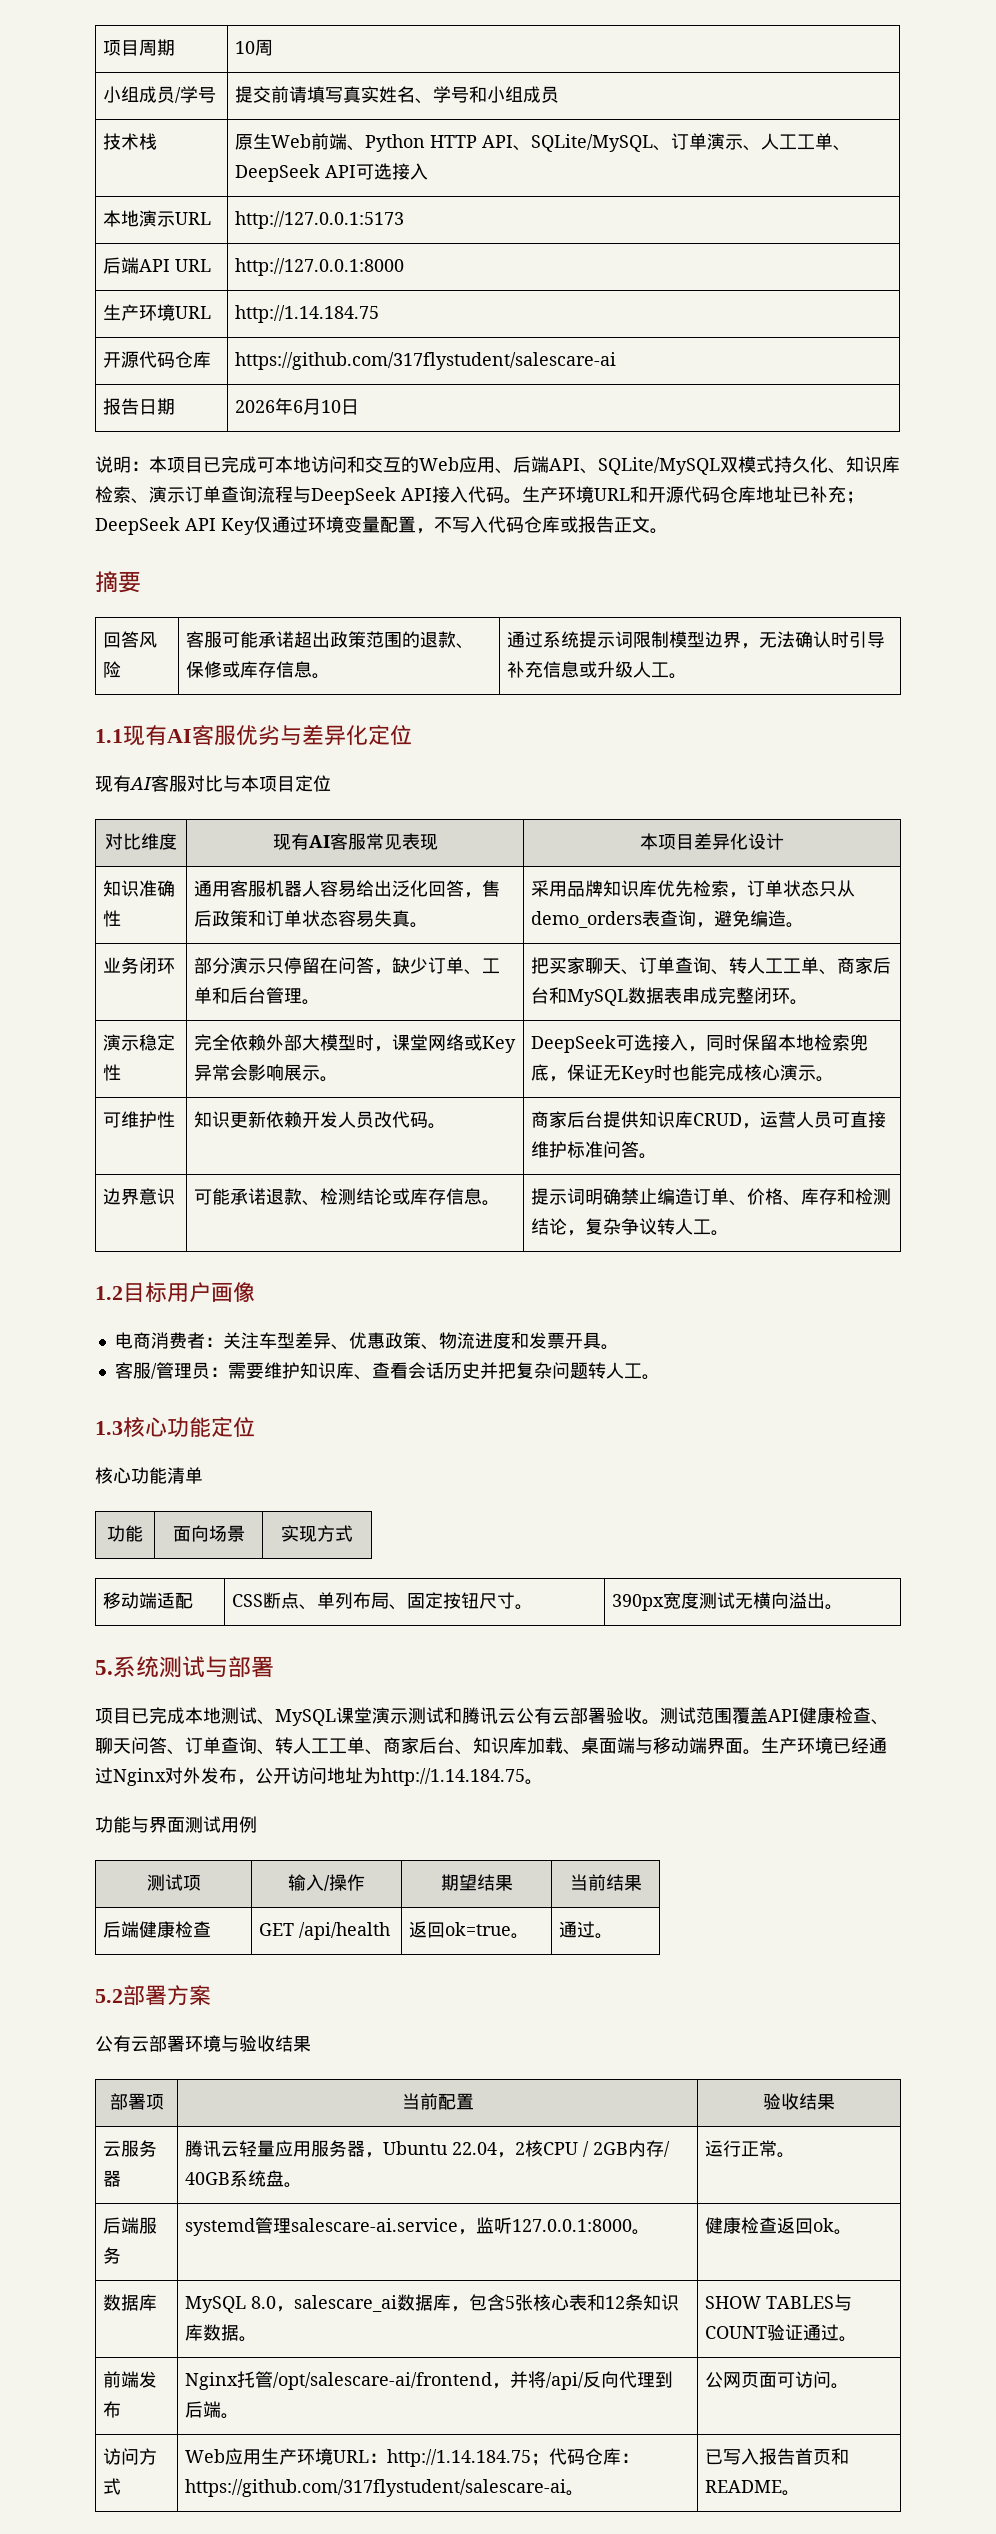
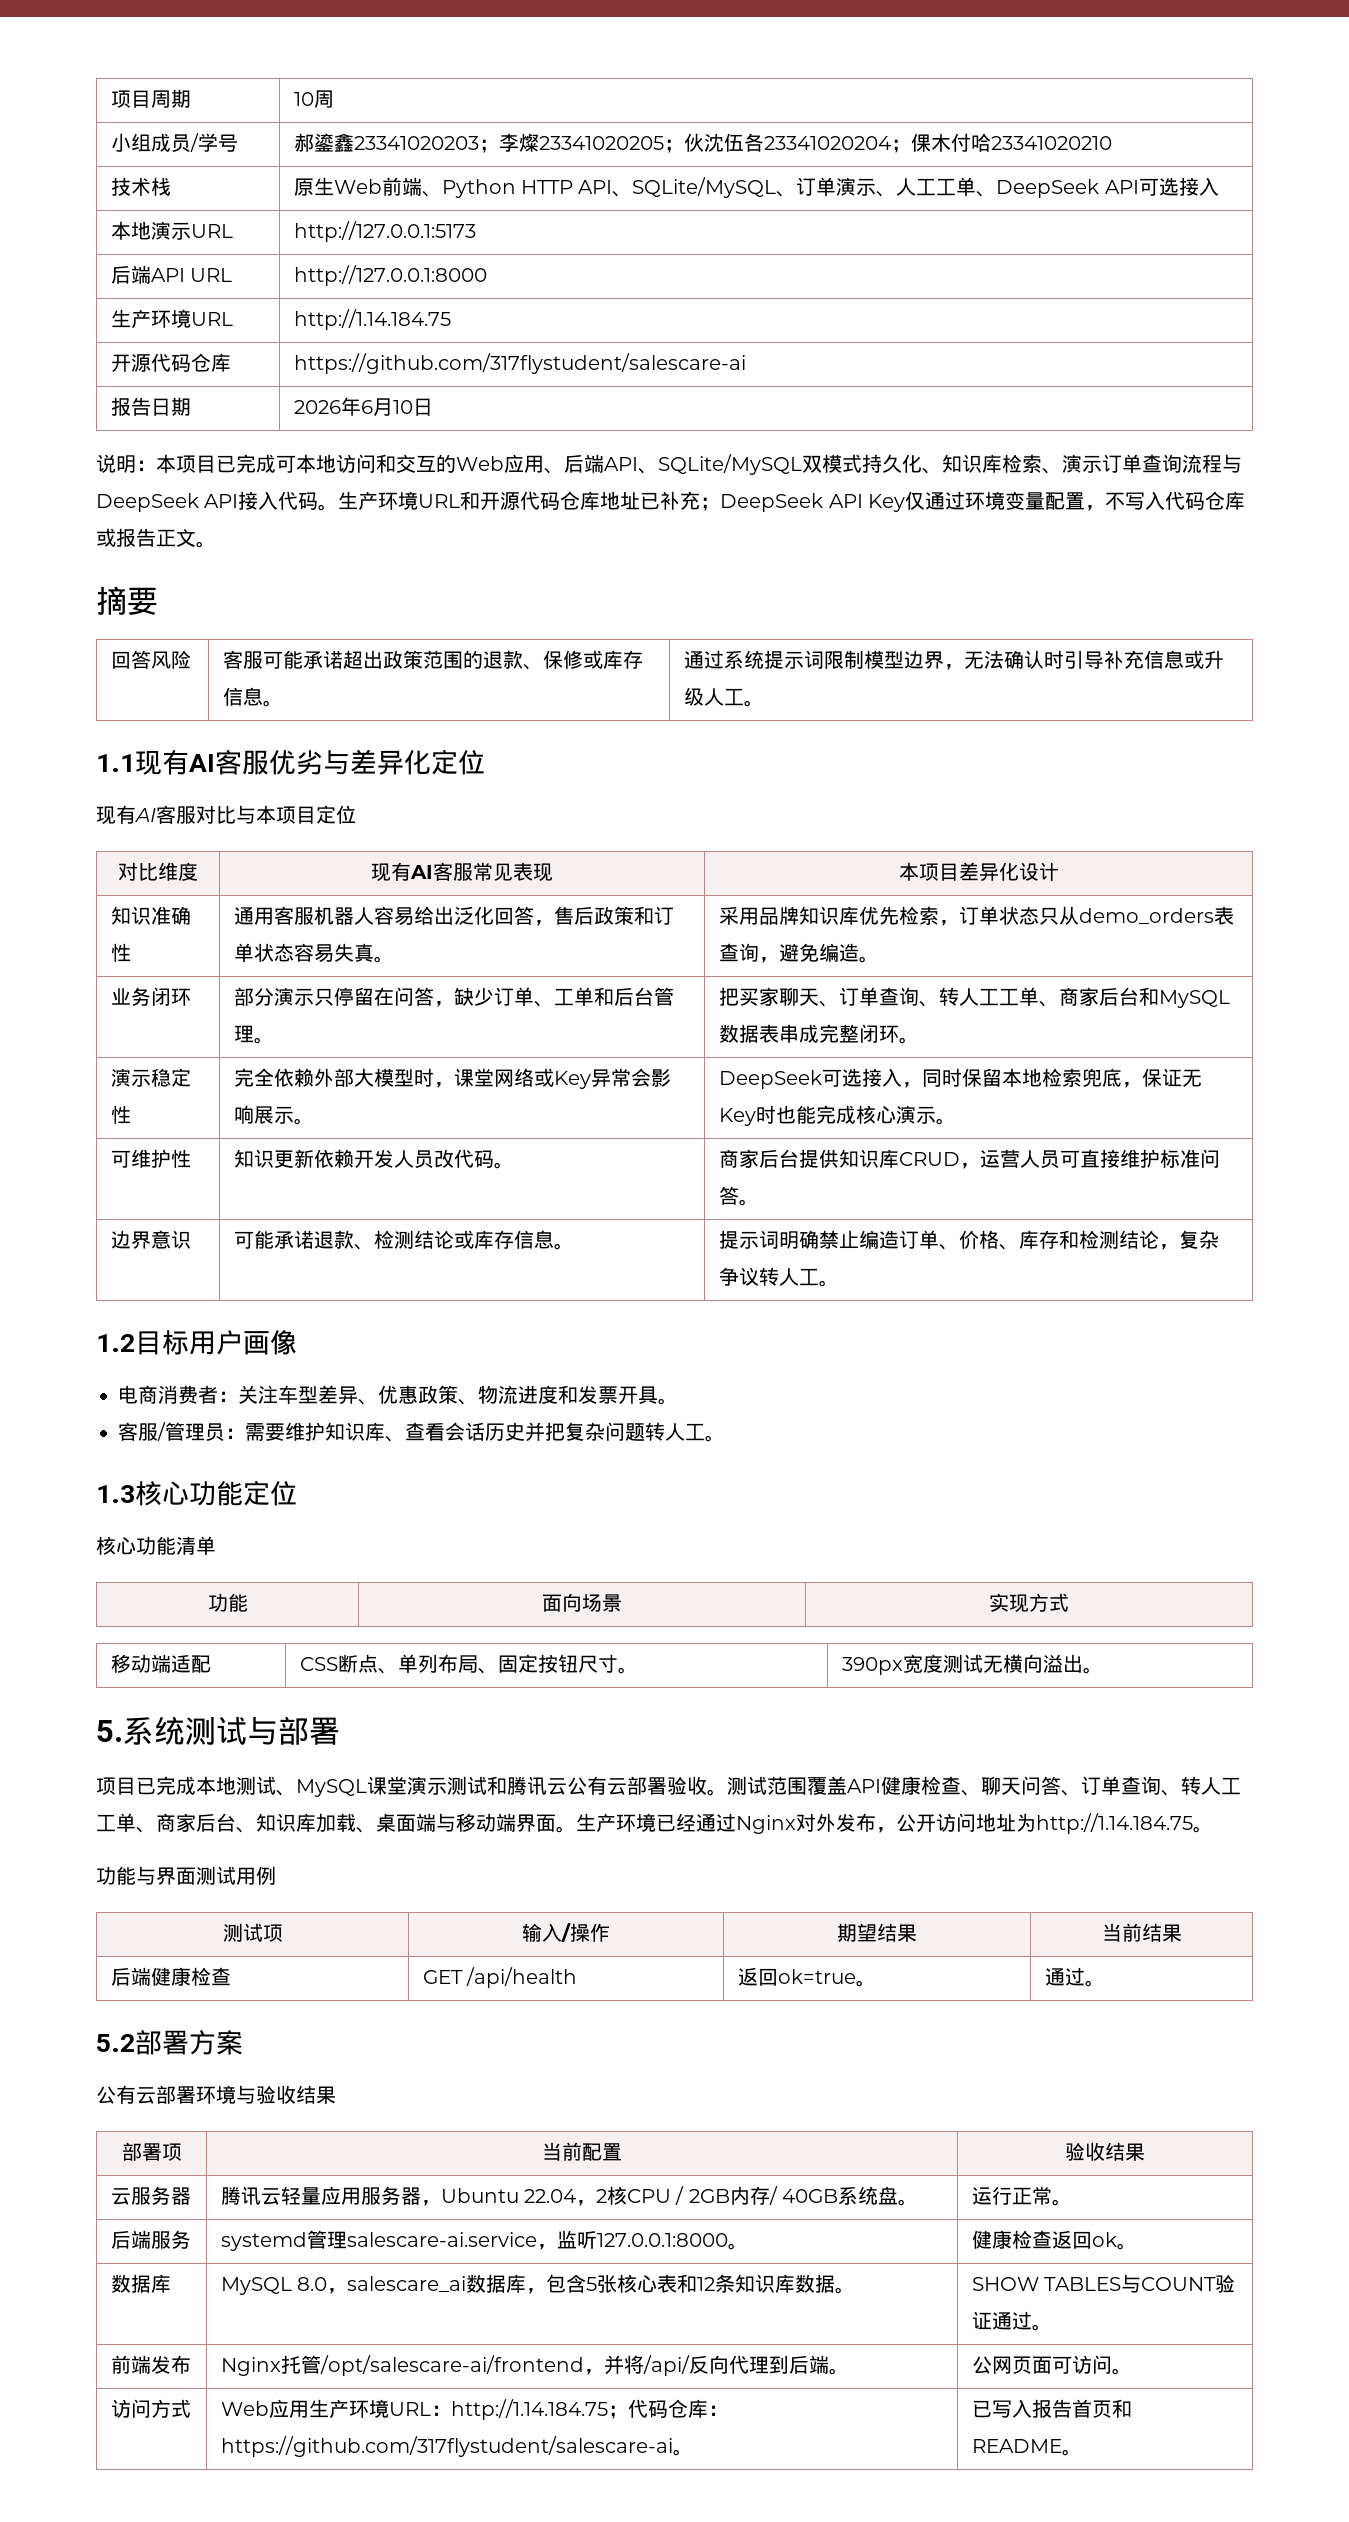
[235,86,560,104] 提交前请填写真实姓名、学号和小组成员 -> [293,133,1112,153] 郝鎏鑫23341020203；李燦23341020205；伙沈伍各23341020204；倮木付哈23341020210

